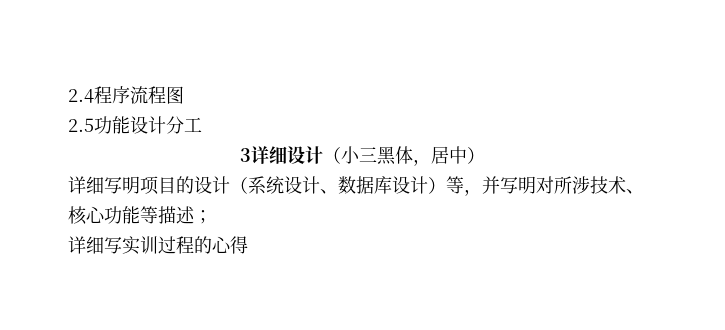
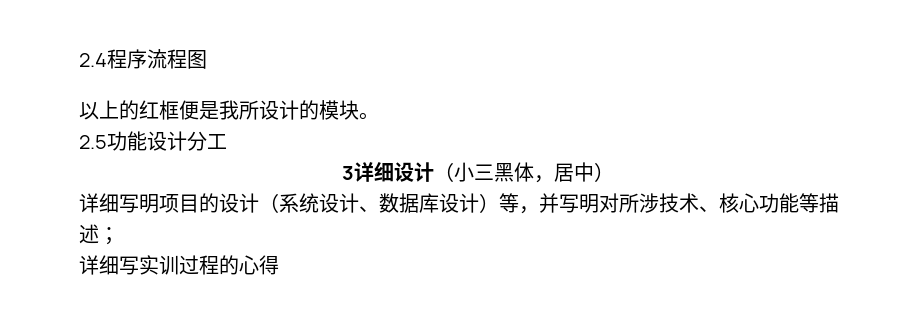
(184, 95) none -> [79,100,379,120] // 以上的红框便是我所设计的模块。

